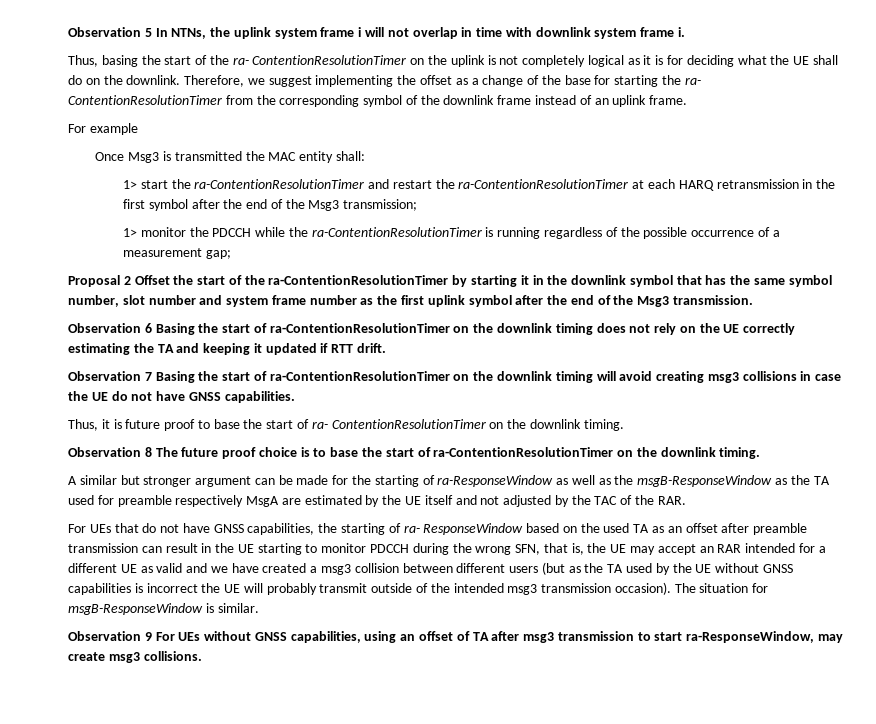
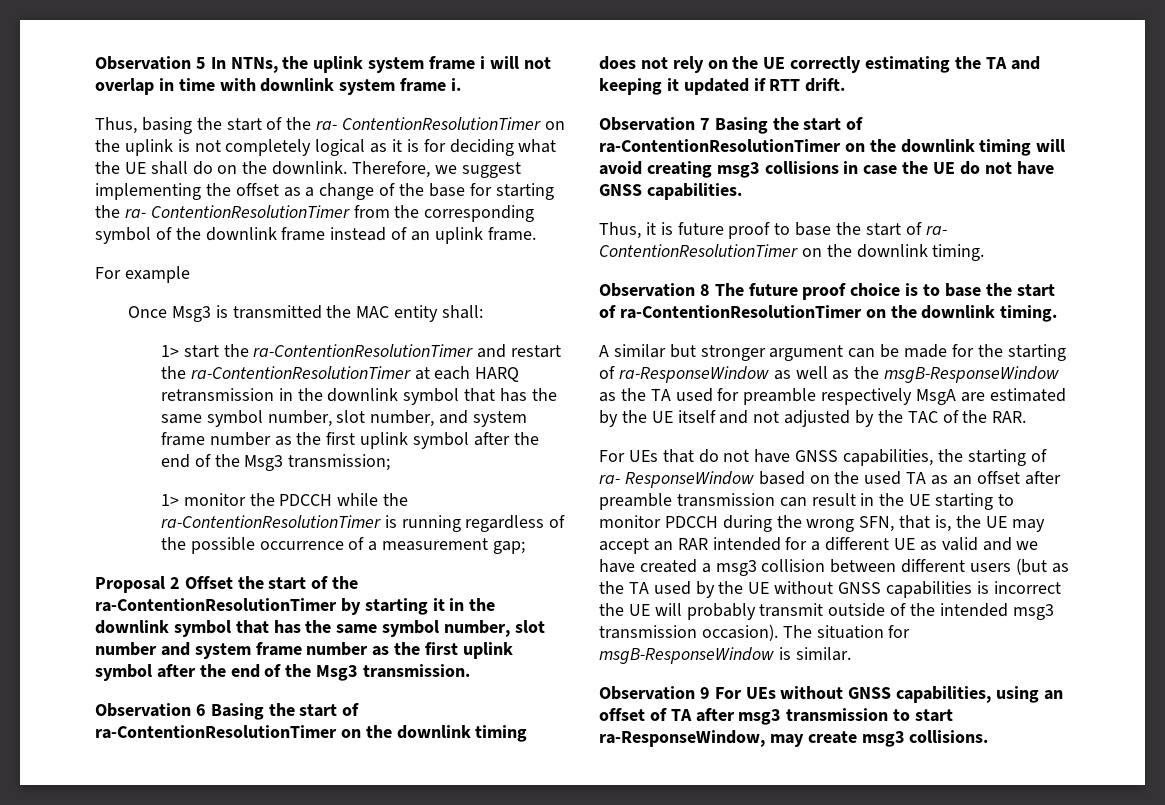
[122,199,145,209] first -> [327,388,557,405] [160,410,527,427] [160,432,409,449] downlink symbol that has the same symbol number, slot number, and system frame number as the first uplink

